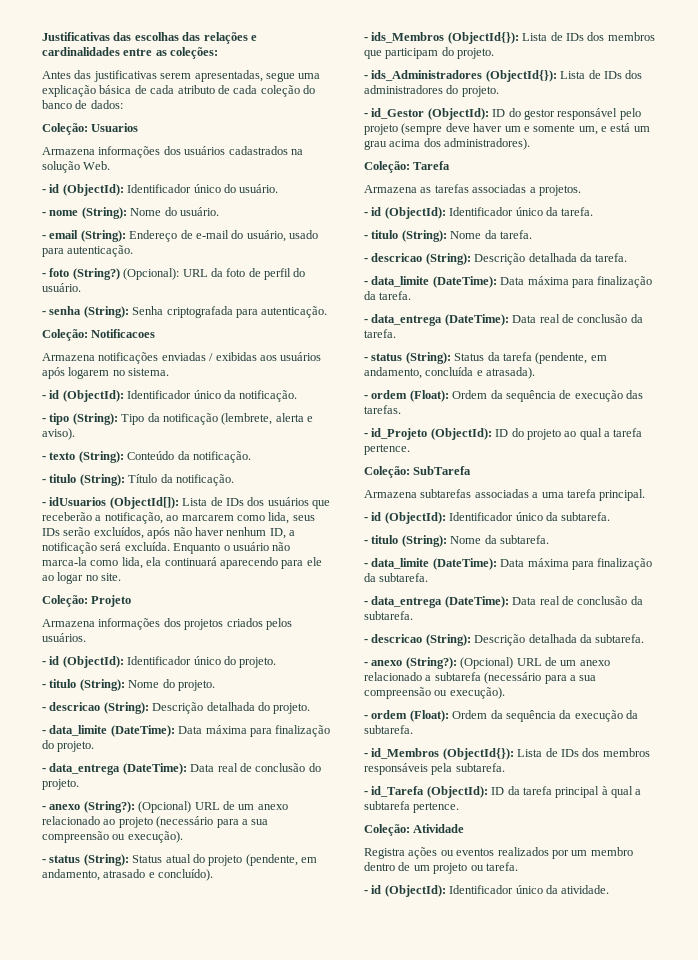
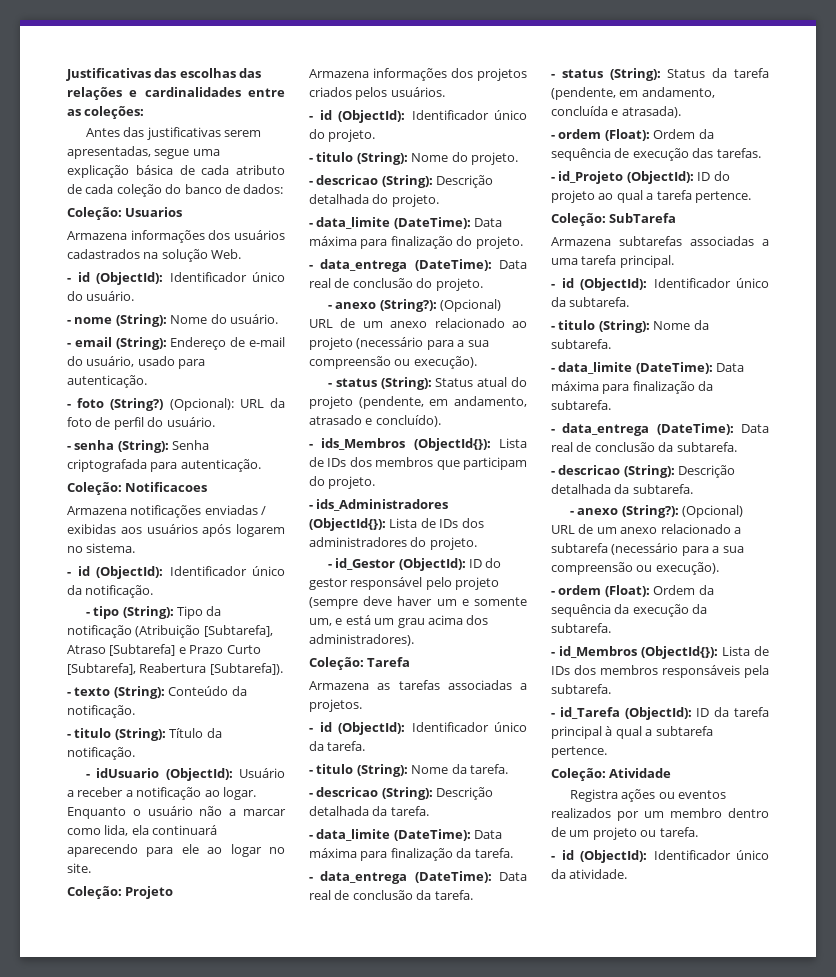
[221,413,313,425] [42,428,75,440] (lembrete, alerta e aviso). -> [135,625,273,638] [67,644,261,656] [67,663,283,675] (Atribuição [Subtarefa], Atraso [Subtarefa] e Prazo Curto [Subtarefa], Reabertura [Subtarefa]).
[49,497,330,509] [42,512,315,524] [42,527,295,539] [42,542,170,554] idUsuarios (ObjectId[]): Lista de IDs dos usuários que receberão a notificação, ao marcarem como lida, seus IDs serão excluídos, após não haver nenhum ID, a notificação será excluída. -> [96,768,285,781] [67,787,256,800] idUsuario (ObjectId): Usuário a receber a notificação ao logar.
[42,557,87,566] marca-la -> [229,809,286,816] a marcar

